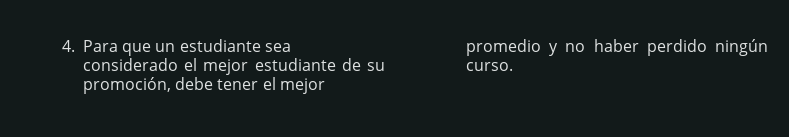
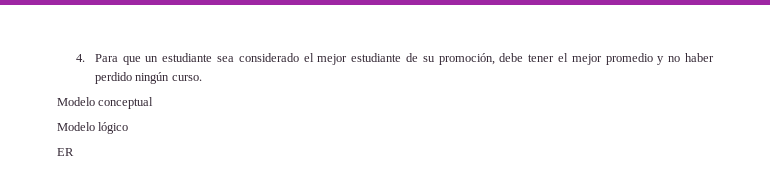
(513, 66) none -> [57,97,154,109] [57,122,129,134] [57,148,74,156] // Modelo conceptual // Modelo lógico // ER

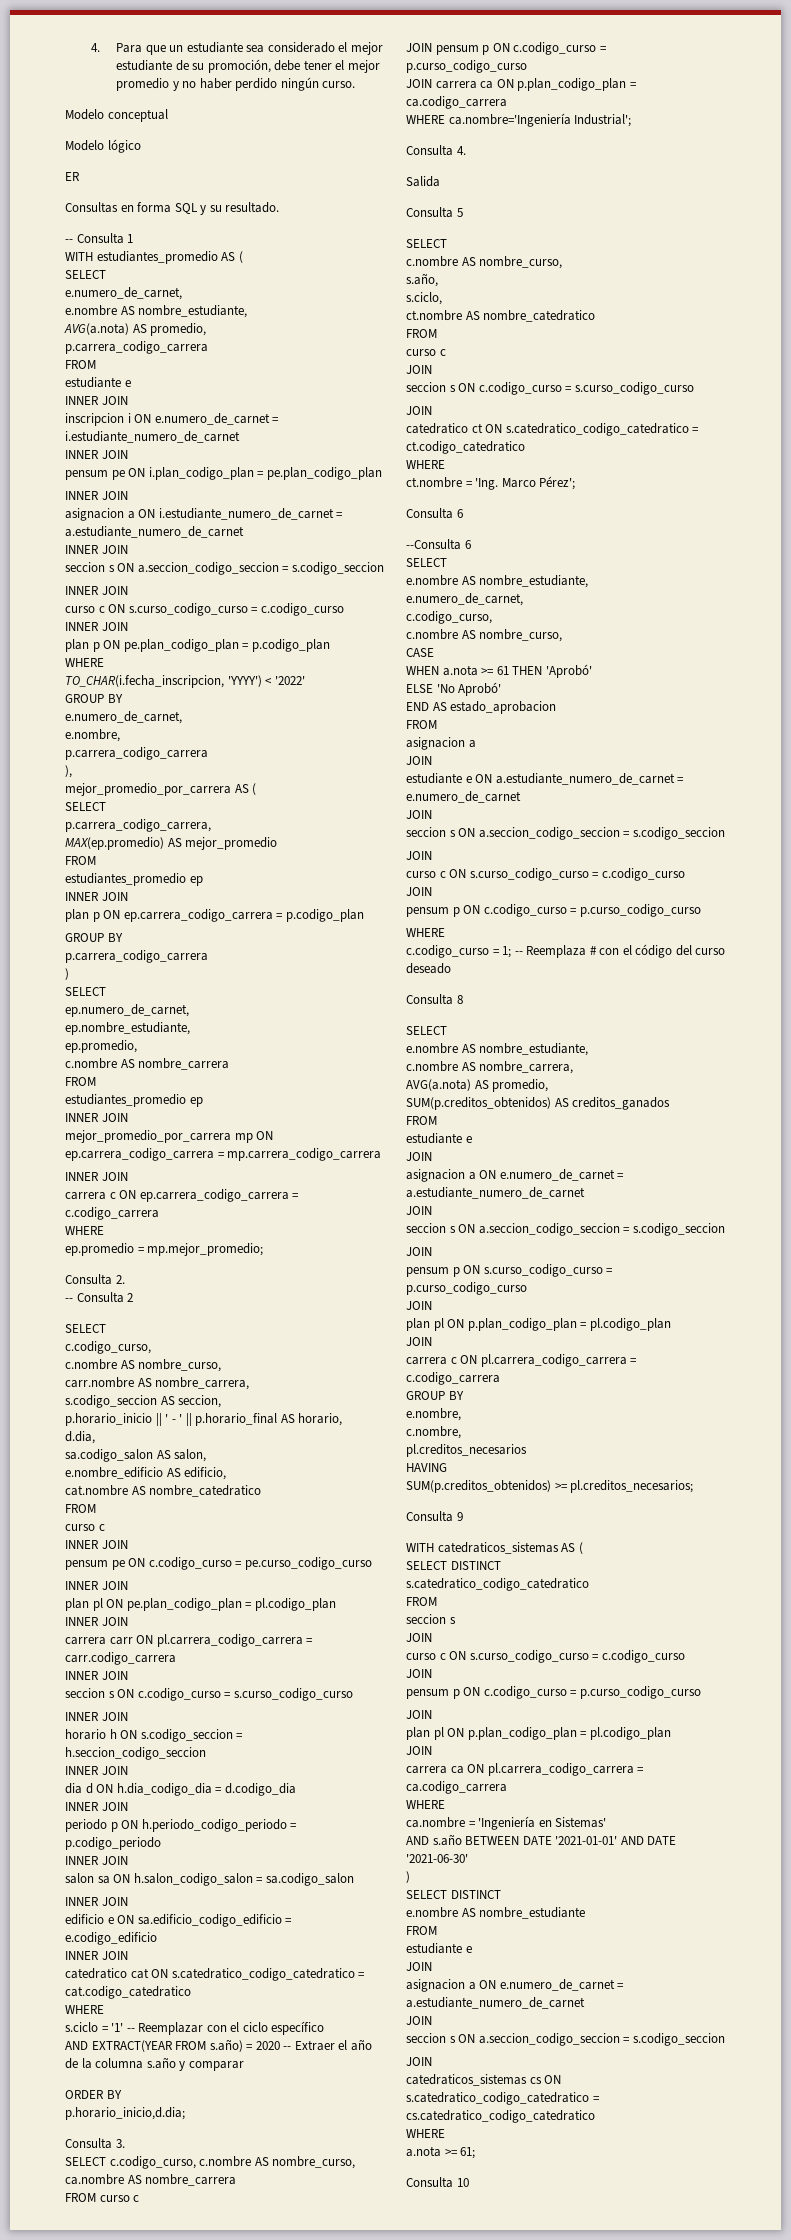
(74, 152) none -> [65,202,280,215] [65,233,134,244] [65,251,243,264] [65,270,106,279] [65,287,182,300] [65,305,248,318] [64,323,207,336] [65,341,208,354] [65,360,96,369] [65,377,131,388] [65,396,128,405] [65,413,280,426] [65,431,240,443] [65,450,128,459] [65,467,382,480] [65,491,128,500] [65,508,344,521] [65,526,244,538] [65,545,128,554] [65,562,384,575] [65,586,128,595] [65,603,344,616] [65,622,128,631] [65,639,330,652] [65,658,104,667] [65,675,305,688] [65,694,123,703] [65,711,182,724] [65,729,120,742] [65,747,208,760] [65,765,72,778] [65,783,257,796] [65,802,106,811] [65,819,211,832] [65,837,278,850] [65,856,96,865] [65,873,203,886] [65,892,128,901] [65,909,364,922] [65,933,123,942] [65,950,208,963] [65,968,69,980] [65,987,106,996] [65,1004,189,1017] [65,1022,190,1035] [65,1040,137,1053] [65,1058,230,1070] [65,1077,96,1086] [65,1094,203,1107] [65,1113,128,1122] [65,1130,274,1143] [65,1148,382,1161] [65,1172,128,1181] [65,1189,300,1202] [65,1207,159,1220] [65,1226,104,1235] [65,1243,264,1256] [65,1274,125,1285] [65,1292,134,1303] [65,1324,106,1333] [65,1341,151,1354] [65,1359,222,1372] [65,1377,250,1390] [65,1395,222,1408] [65,1413,343,1427] [65,1431,95,1444] [65,1449,207,1462] [65,1467,227,1480] [65,1485,262,1497] [65,1504,96,1513] [65,1524,105,1531] [65,1540,128,1549] [65,1557,372,1570] [65,1581,128,1590] [65,1598,336,1611] [65,1617,128,1626] [65,1634,314,1647] [65,1652,176,1665] [65,1671,128,1680] [65,1688,353,1701] [65,1712,128,1721] [65,1729,244,1742] [65,1747,206,1760] [65,1766,128,1775] [65,1783,296,1796] [65,1802,128,1811] [65,1819,298,1832] [65,1837,161,1850] [65,1856,128,1865] [65,1873,354,1886] [65,1897,128,1906] [65,1914,293,1927] [65,1932,157,1945] [65,1951,128,1960] [65,1968,366,1981] [65,1986,191,1999] [65,2005,104,2014] [65,2021,325,2035] [65,2039,372,2052] [65,2057,244,2071] [65,2090,122,2099] [65,2107,185,2120] [65,2138,125,2149] [65,2156,356,2169] [65,2174,237,2186] [65,2193,140,2202] [406,42,607,55] [406,60,527,73] [406,78,637,91] [406,96,507,109] [406,113,632,127] [406,145,466,156] [406,176,440,187] [406,207,463,218] [406,239,447,248] [406,256,563,269] [406,273,438,287] [406,292,442,305] [406,310,596,322] [406,329,437,338] [406,349,446,356] [406,365,432,374] [406,382,694,395] [406,406,432,415] [406,423,700,436] [406,441,525,454] [406,460,445,469] [406,476,576,490] [406,508,463,519] [406,539,471,550] [406,558,447,567] [406,575,589,588] [406,593,523,606] [406,611,492,624] [406,629,563,642] [406,648,434,657] [406,664,592,678] [406,682,502,696] [406,701,557,714] [406,720,437,729] [406,737,476,750] [406,756,432,765] [406,773,685,785] [406,791,521,803] [406,810,432,819] [406,827,725,840] [406,851,432,860] [406,868,685,881] [406,887,432,896] [406,904,701,917] [406,928,445,937] [406,944,726,958] [406,963,451,974] [406,994,463,1005] [406,1026,447,1035] [406,1043,589,1056] [406,1061,574,1074] [406,1079,549,1092] [406,1097,671,1110] [406,1116,437,1125] [406,1133,472,1144] [406,1152,432,1161] [406,1169,625,1182] [406,1187,585,1199] [406,1206,432,1215] [406,1223,725,1236] [406,1247,432,1256] [406,1264,614,1277] [406,1282,527,1295] [406,1301,432,1310] [406,1318,671,1331] [406,1337,432,1346] [406,1354,638,1367] [406,1372,500,1385] [406,1391,464,1400] [406,1408,461,1421] [406,1426,461,1439] [406,1444,527,1457] [406,1463,447,1472] [406,1480,694,1493] [406,1511,463,1522] [406,1542,583,1554] [406,1561,501,1570] [406,1578,589,1591] [406,1597,437,1606] [406,1614,456,1624] [406,1633,432,1642] [406,1650,685,1663] [406,1669,432,1678] [406,1686,701,1699] [406,1710,432,1719] [406,1727,671,1740] [406,1746,432,1755] [406,1763,645,1776] [406,1781,507,1794] [406,1800,445,1809] [406,1816,607,1830] [406,1834,677,1846] [406,1854,468,1863] [406,1871,410,1883] [406,1890,501,1899] [406,1907,586,1919] [406,1926,437,1935] [406,1943,472,1954] [406,1962,432,1971] [406,1979,625,1992] [406,1997,585,2009] [406,2016,432,2025] [406,2033,725,2046] [406,2057,432,2066] [406,2074,562,2086] [406,2092,600,2105] [406,2110,595,2123] [406,2129,445,2138] [406,2146,476,2159] [406,2177,469,2188] // Consultas en forma SQL y su resultado. // -- Consulta 1 // WITH estudiantes_promedio AS ( // SELECT // e.numero_de_carnet, // e.nombre AS nombre_estudiante, // AVG(a.nota) AS promedio, // p.carrera_codigo_carrera // FROM // estudiante e // INNER JOIN // inscripcion i ON e.numero_de_carnet = i.estudiante_numero_de_carnet // INNER JOIN // pensum pe ON i.plan_codigo_plan = pe.plan_codigo_plan // INNER JOIN // asignacion a ON i.estudiante_numero_de_carnet = a.estudiante_numero_de_carnet // INNER JOIN // seccion s ON a.seccion_codigo_seccion = s.codigo_seccion // INNER JOIN // curso c ON s.curso_codigo_curso = c.codigo_curso // INNER JOIN // plan p ON pe.plan_codigo_plan = p.codigo_plan // WHERE // TO_CHAR(i.fecha_inscripcion, 'YYYY') < '2022' // GROUP BY // e.numero_de_carnet, // e.nombre, // p.carrera_codigo_carrera // ), // mejor_promedio_por_carrera AS ( // SELECT // p.carrera_codigo_carrera, // MAX(ep.promedio) AS mejor_promedio // FROM // estudiantes_promedio ep // INNER JOIN // plan p ON ep.carrera_codigo_carrera = p.codigo_plan // GROUP BY // p.carrera_codigo_carrera // ) // SELECT // ep.numero_de_carnet, // ep.nombre_estudiante, // ep.promedio, // c.nombre AS nombre_carrera // FROM // estudiantes_promedio ep // INNER JOIN // mejor_promedio_por_carrera mp ON ep.carrera_codigo_carrera = mp.carrera_codigo_carrera // INNER JOIN // carrera c ON ep.carrera_codigo_carrera = c.codigo_carrera // WHERE // ep.promedio = mp.mejor_promedio; // Consulta 2. // -- Consulta 2 // SELECT // c.codigo_curso, // c.nombre AS nombre_curso, // carr.nombre AS nombre_carrera, // s.codigo_seccion AS seccion, // p.horario_inicio || ' - ' || p.horario_final AS horario, // d.dia, // sa.codigo_salon AS salon, // e.nombre_edificio AS edificio, // cat.nombre AS nombre_catedratico // FROM // curso c // INNER JOIN // pensum pe ON c.codigo_curso = pe.curso_codigo_curso // INNER JOIN // plan pl ON pe.plan_codigo_plan = pl.codigo_plan // INNER JOIN // carrera carr ON pl.carrera_codigo_carrera = carr.codigo_carrera // INNER JOIN // seccion s ON c.codigo_curso = s.curso_codigo_curso // INNER JOIN // horario h ON s.codigo_seccion = h.seccion_codigo_seccion // INNER JOIN // dia d ON h.dia_codigo_dia = d.codigo_dia // INNER JOIN // periodo p ON h.periodo_codigo_periodo = p.codigo_periodo // INNER JOIN // salon sa ON h.salon_codigo_salon = sa.codigo_salon // INNER JOIN // edificio e ON sa.edificio_codigo_edificio = e.codigo_edificio // INNER JOIN // catedratico cat ON s.catedratico_codigo_catedratico = cat.codigo_catedratico // WHERE // s.ciclo = '1' -- Reemplazar con el ciclo específico // AND EXTRACT(YEAR FROM s.año) = 2020 -- Extraer el año de la columna s.año y comparar // ORDER BY // p.horario_inicio,d.dia; // Consulta 3. // SELECT c.codigo_curso, c.nombre AS nombre_curso, ca.nombre AS nombre_carrera // FROM curso c // JOIN pensum p ON c.codigo_curso = p.curso_codigo_curso // JOIN carrera ca ON p.plan_codigo_plan = ca.codigo_carrera // WHERE ca.nombre='Ingeniería Industrial'; // Consulta 4. // Salida // Consulta 5 // SELECT // c.nombre AS nombre_curso, // s.año, // s.ciclo, // ct.nombre AS nombre_catedratico // FROM // curso c // JOIN // seccion s ON c.codigo_curso = s.curso_codigo_curso // JOIN // catedratico ct ON s.catedratico_codigo_catedratico = ct.codigo_catedratico // WHERE // ct.nombre = 'Ing. Marco Pérez'; // Consulta 6 // --Consulta 6 // SELECT // e.nombre AS nombre_estudiante, // e.numero_de_carnet, // c.codigo_curso, // c.nombre AS nombre_curso, // CASE // WHEN a.nota >= 61 THEN 'Aprobó' // ELSE 'No Aprobó' // END AS estado_aprobacion // FROM // asignacion a // JOIN // estudiante e ON a.estudiante_numero_de_carnet = e.numero_de_carnet // JOIN // seccion s ON a.seccion_codigo_seccion = s.codigo_seccion // JOIN // curso c ON s.curso_codigo_curso = c.codigo_curso // JOIN // pensum p ON c.codigo_curso = p.curso_codigo_curso // WHERE // c.codigo_curso = 1; -- Reemplaza # con el código del curso deseado // Consulta 8 // SELECT // e.nombre AS nombre_estudiante, // c.nombre AS nombre_carrera, // AVG(a.nota) AS promedio, // SUM(p.creditos_obtenidos) AS creditos_ganados // FROM // estudiante e // JOIN // asignacion a ON e.numero_de_carnet = a.estudiante_numero_de_carnet // JOIN // seccion s ON a.seccion_codigo_seccion = s.codigo_seccion // JOIN // pensum p ON s.curso_codigo_curso = p.curso_codigo_curso // JOIN // plan pl ON p.plan_codigo_plan = pl.codigo_plan // JOIN // carrera c ON pl.carrera_codigo_carrera = c.codigo_carrera // GROUP BY // e.nombre, // c.nombre, // pl.creditos_necesarios // HAVING // SUM(p.creditos_obtenidos) >= pl.creditos_necesarios; // Consulta 9 // WITH catedraticos_sistemas AS ( // SELECT DISTINCT // s.catedratico_codigo_catedratico // FROM // seccion s // JOIN // curso c ON s.curso_codigo_curso = c.codigo_curso // JOIN // pensum p ON c.codigo_curso = p.curso_codigo_curso // JOIN // plan pl ON p.plan_codigo_plan = pl.codigo_plan // JOIN // carrera ca ON pl.carrera_codigo_carrera = ca.codigo_carrera // WHERE // ca.nombre = 'Ingeniería en Sistemas' // AND s.año BETWEEN DATE '2021-01-01' AND DATE '2021-06-30' // ) // SELECT DISTINCT // e.nombre AS nombre_estudiante // FROM // estudiante e // JOIN // asignacion a ON e.numero_de_carnet = a.estudiante_numero_de_carnet // JOIN // seccion s ON a.seccion_codigo_seccion = s.codigo_seccion // JOIN // catedraticos_sistemas cs ON s.catedratico_codigo_catedratico = cs.catedratico_codigo_catedratico // WHERE // a.nota >= 61; // Consulta 10

